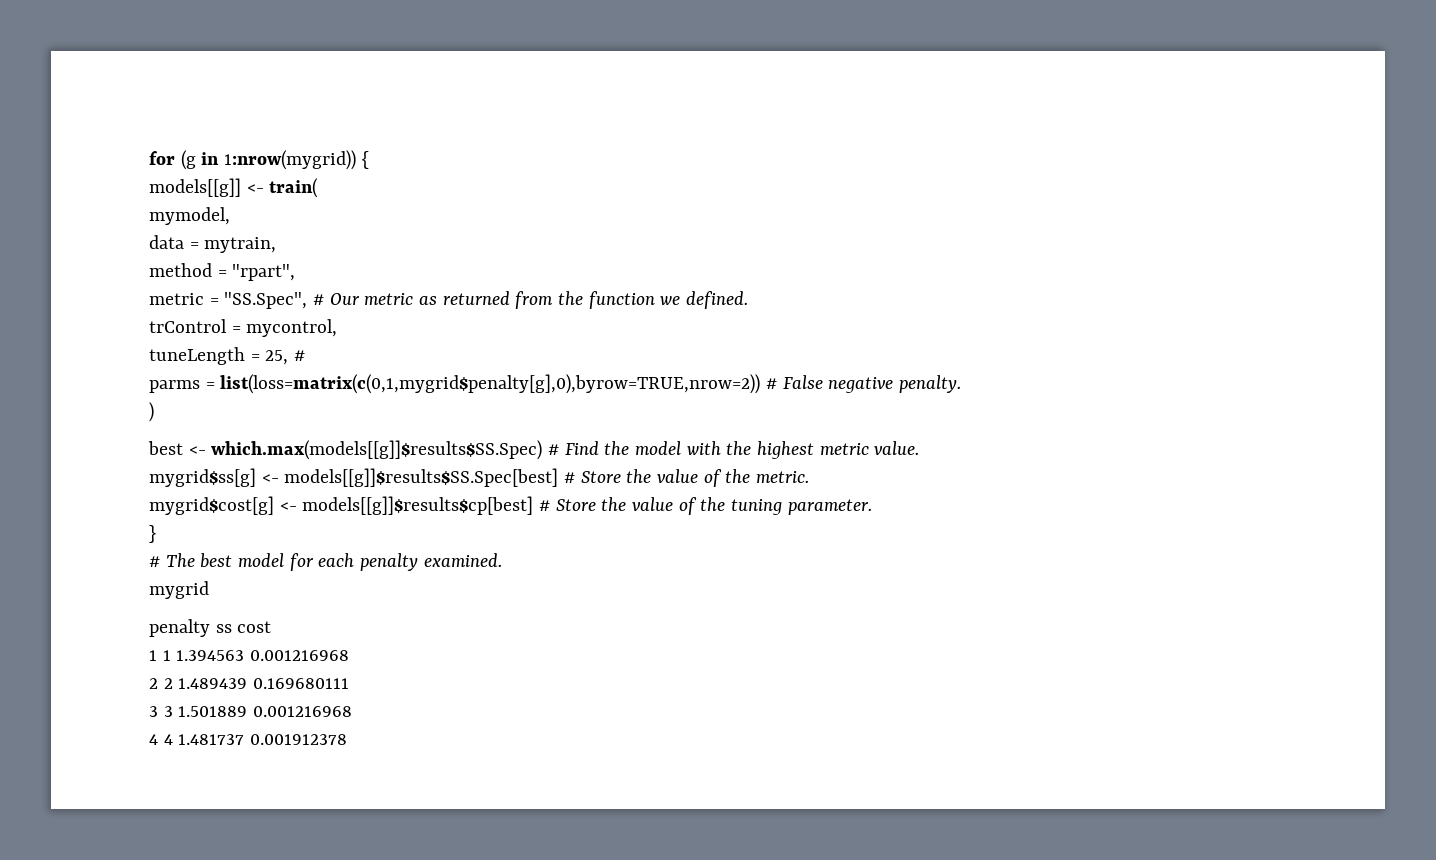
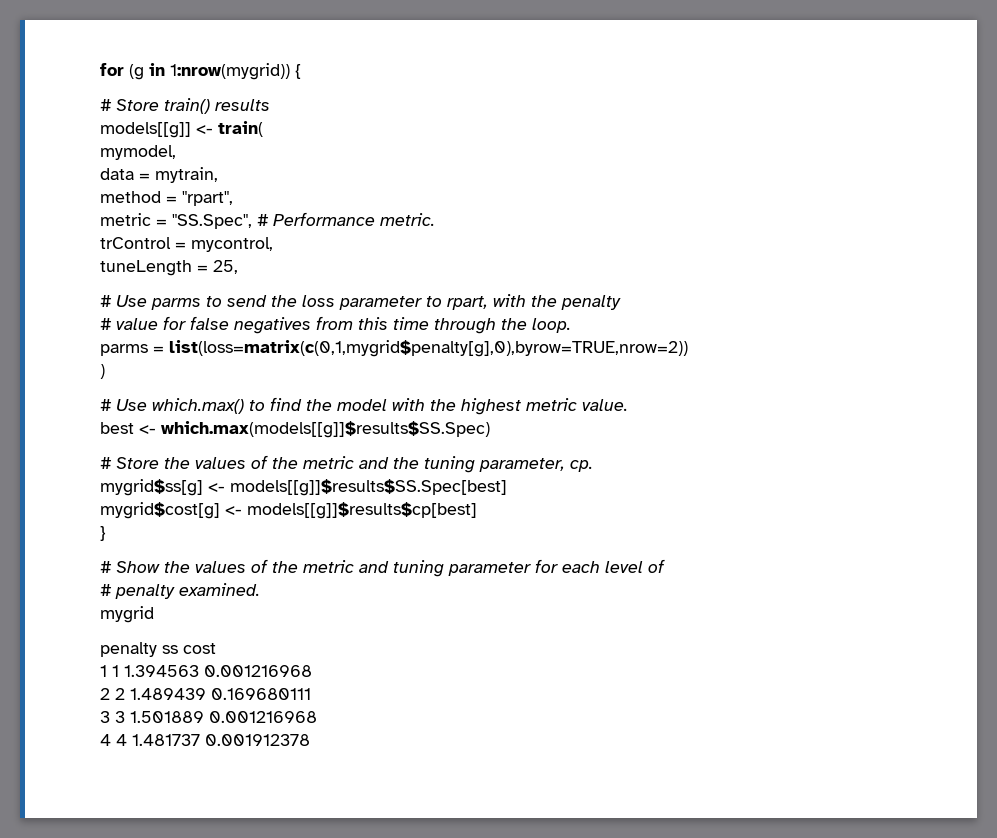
(369, 160) none -> [100,98,270,114] // # Store train() results
[329,291,749,309] Our metric as returned from the function we defined. -> [273,212,435,226] Performance metric.
[294,350,306,361] [149,374,962,394] [149,402,154,422] [148,440,599,460] # // parms = list(loss=matrix(c(0,1,mygrid$penalty[g],0),byrow=TRUE,nrow=2)) # False negative penalty. // ) // best <- which.max(models[[g]]$results$SS.Spec) # Find -> [100,294,621,310] [100,316,571,334] [100,340,688,357] [100,364,105,379] [100,397,302,414] // # Use parms to send the loss parameter to rpart, with the penalty // # value for false negatives from this time through the loop. // parms = list(loss=matrix(c(0,1,mygrid$penalty[g],0),byrow=TRUE,nrow=2)) // ) // # Use which.max() to find
[149,468,810,487] [149,496,872,515] [149,525,156,543] [149,553,355,571] mygrid$ss[g] <- models[[g]]$results$SS.Spec[best] # Store the value of the metric. // mygrid$cost[g] <- models[[g]]$results$cp[best] # Store the value of the tuning parameter. // } // # The best model for each -> [100,421,490,438] [100,455,593,473] [100,479,507,496] [100,502,477,519] [100,526,106,541] [100,559,665,577] [100,584,112,596] best <- which.max(models[[g]]$results$SS.Spec) // # Store the values of the metric and the tuning parameter, cp. // mygrid$ss[g] <- models[[g]]$results$SS.Spec[best] // mygrid$cost[g] <- models[[g]]$results$cp[best] // } // # Show the values of the metric and tuning parameter for each level of // #

